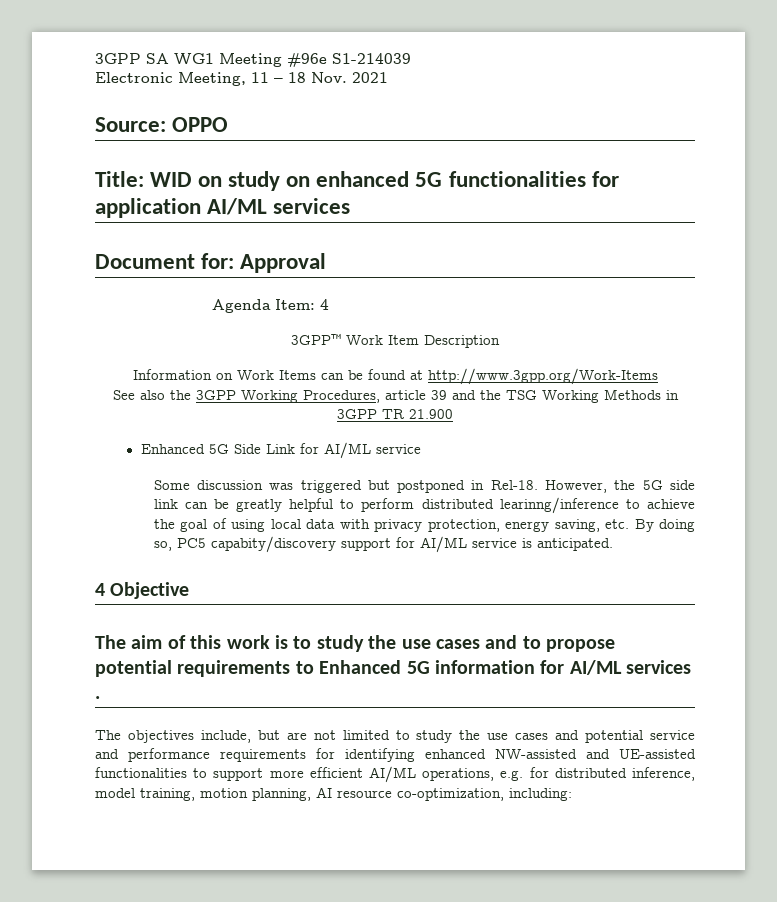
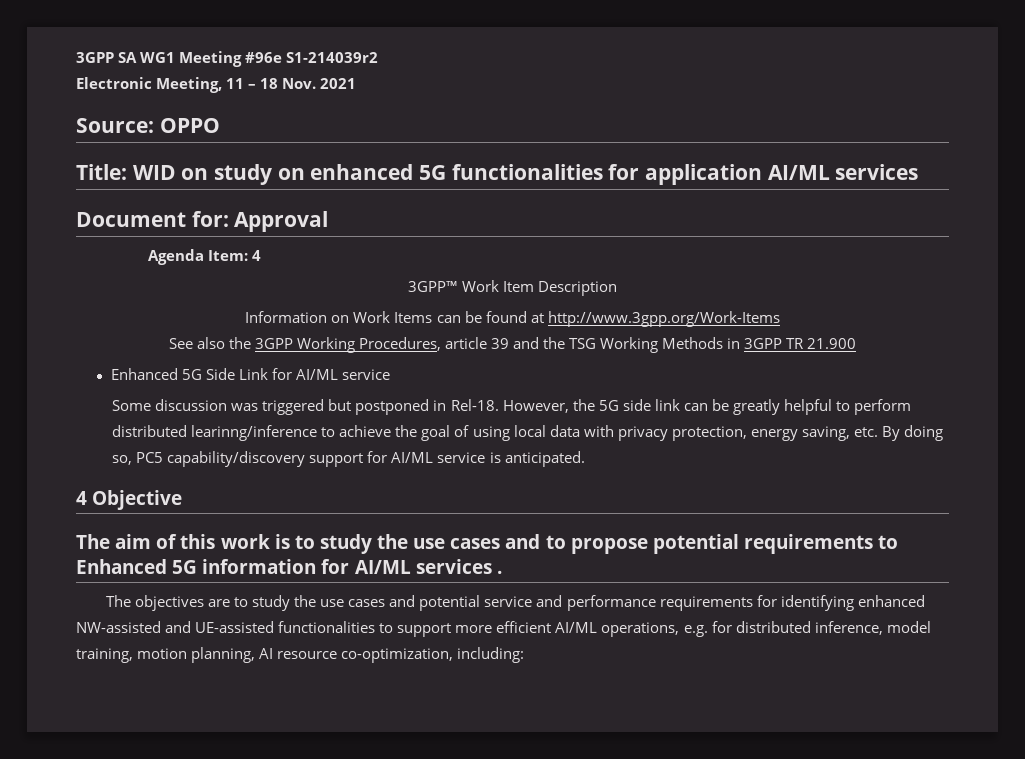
[332,53,411,64] S1-214039 -> [286,52,379,63] S1-214039r2
[210,536,336,553] capabity/discovery -> [167,451,306,467] capability/discovery
[200,730,390,743] include, but are not limited -> [208,599,231,607] are

